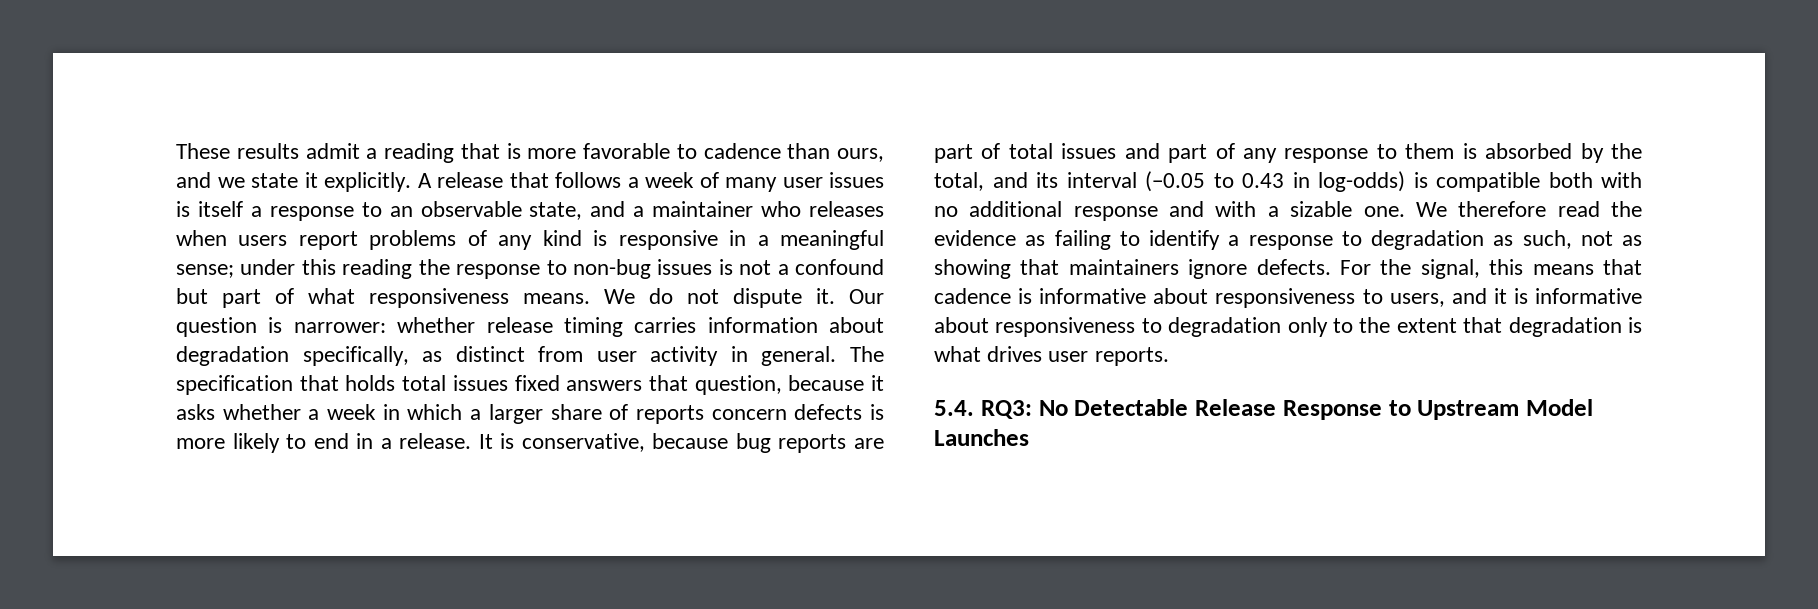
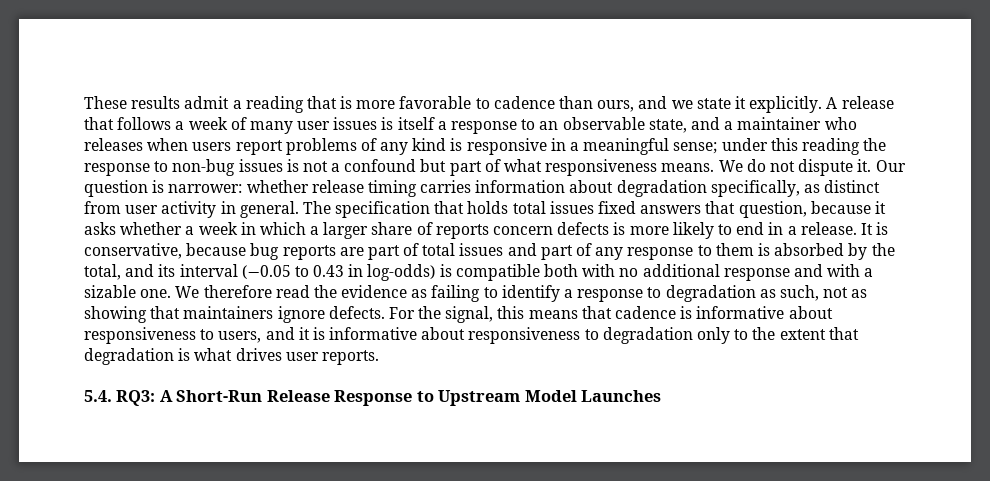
[1038,399,1189,416] No Detectable -> [159,390,263,402] A Short-Run

